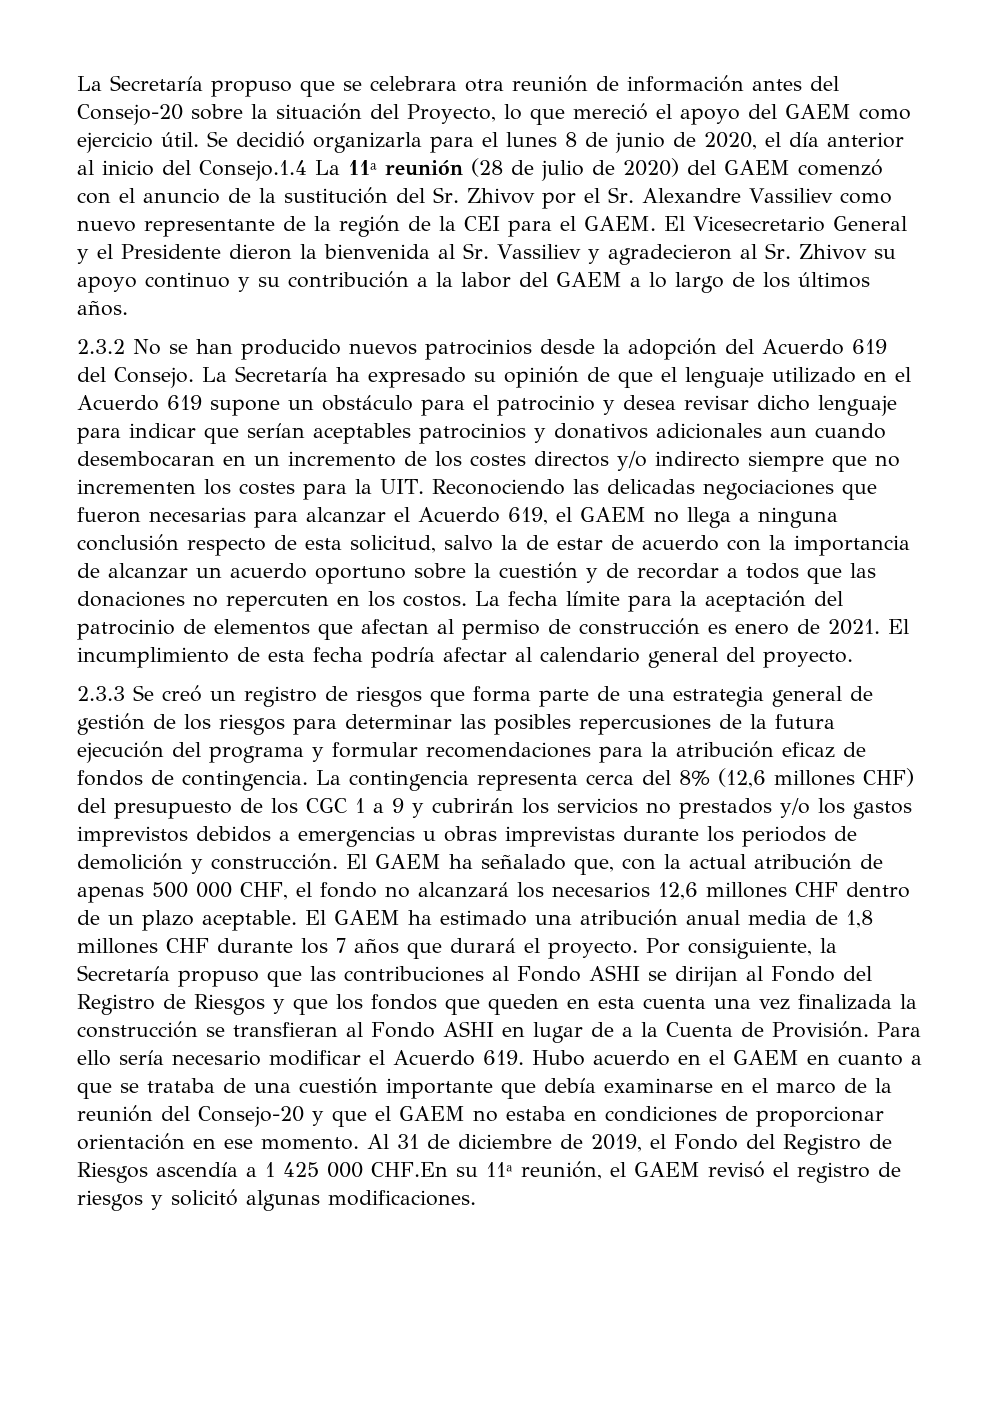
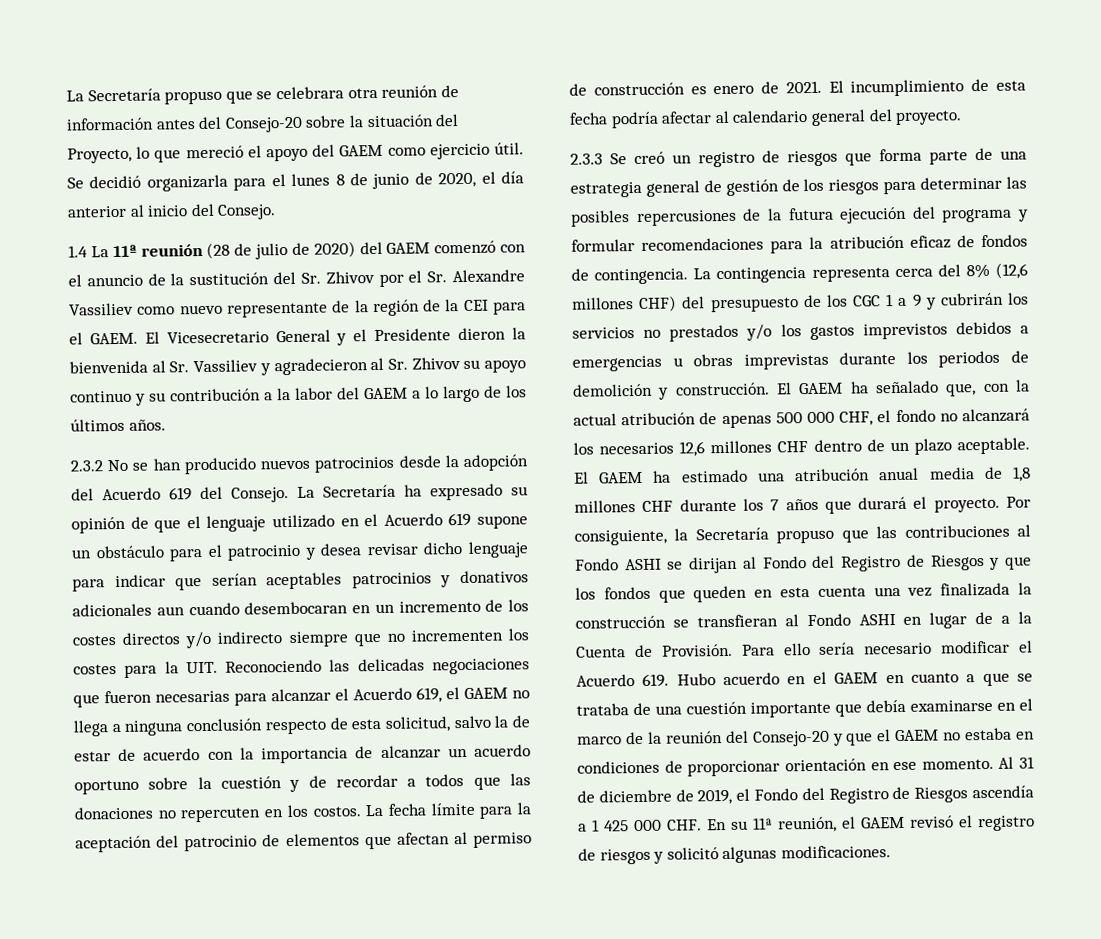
[199,160,307,181] Consejo.1.4 -> [217,204,277,220] [68,245,88,258] Consejo. // 1.4
[371,1162,448,1177] CHF.En -> [667,819,727,831] CHF. En

